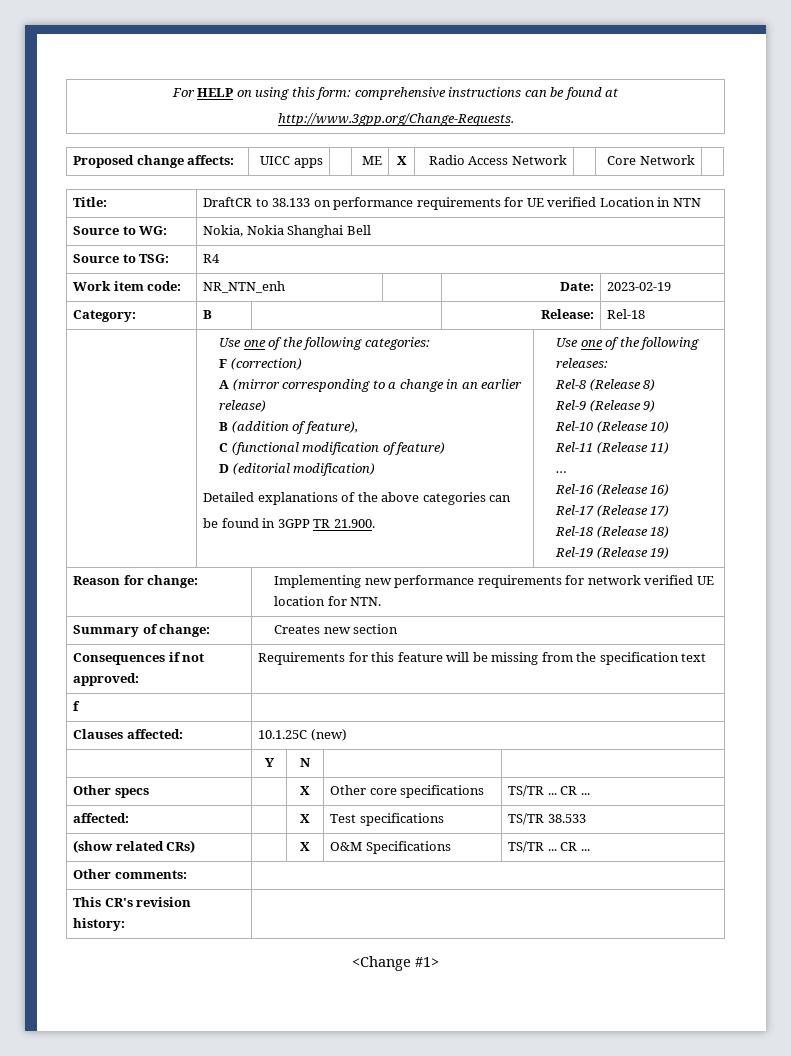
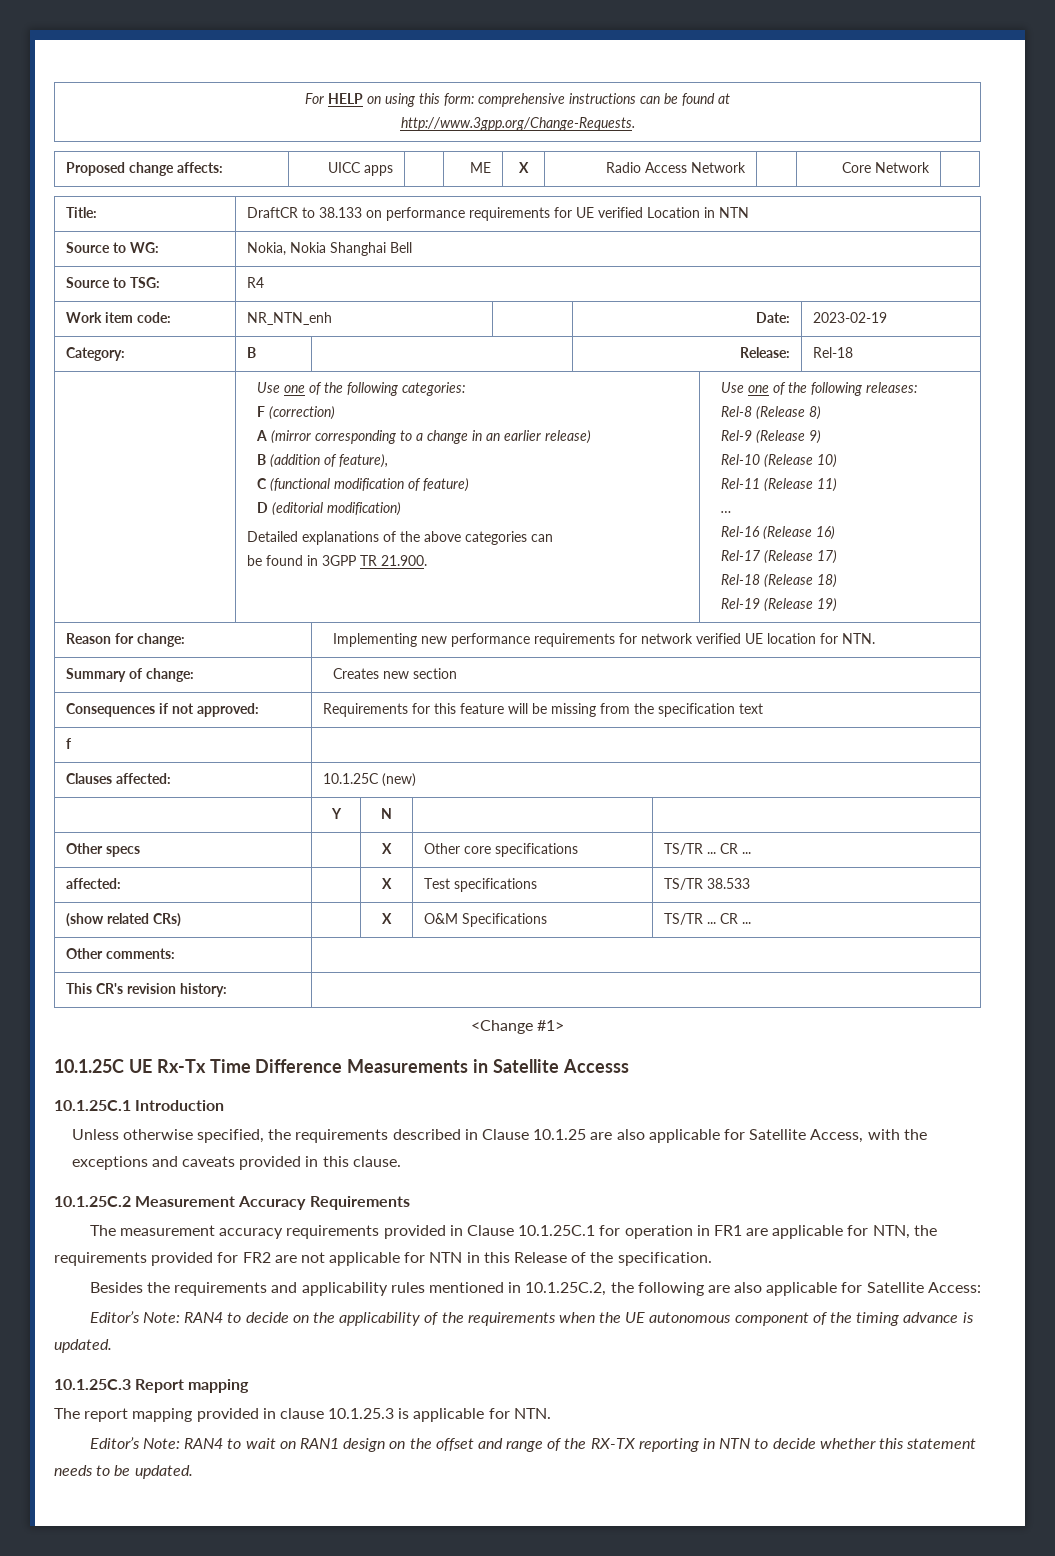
(439, 962) none -> [54,1059,629,1073] [54,1100,225,1111] [71,1129,927,1143] [71,1156,401,1170] [54,1196,410,1210] [89,1225,937,1239] [54,1252,712,1266] [89,1282,981,1296] [89,1311,974,1326] [54,1339,112,1353] [54,1379,250,1393] [54,1408,551,1422] [89,1437,977,1452] [54,1465,193,1479] // 10.1.25C UE Rx-Tx Time Difference Measurements in Satellite Accesss // 10.1.25C.1 Introduction // Unless otherwise specified, the requirements described in Clause 10.1.25 are also applicable for Satellite Access, with the exceptions and caveats provided in this clause. // 10.1.25C.2 Measurement Accuracy Requirements // The measurement accuracy requirements provided in Clause 10.1.25C.1 for operation in FR1 are applicable for NTN, the requirements provided for FR2 are not applicable for NTN in this Release of the specification. // Besides the requirements and applicability rules mentioned in 10.1.25C.2, the following are also applicable for Satellite Access: // Editor’s Note: RAN4 to decide on the applicability of the requirements when the UE autonomous component of the timing advance is updated. // 10.1.25C.3 Report mapping // The report mapping provided in clause 10.1.25.3 is applicable for NTN. // Editor’s Note: RAN4 to wait on RAN1 design on the offset and range of the RX-TX reporting in NTN to decide whether this statement needs to be updated.

